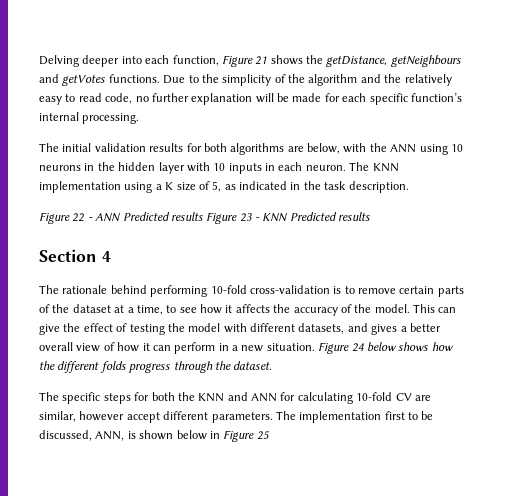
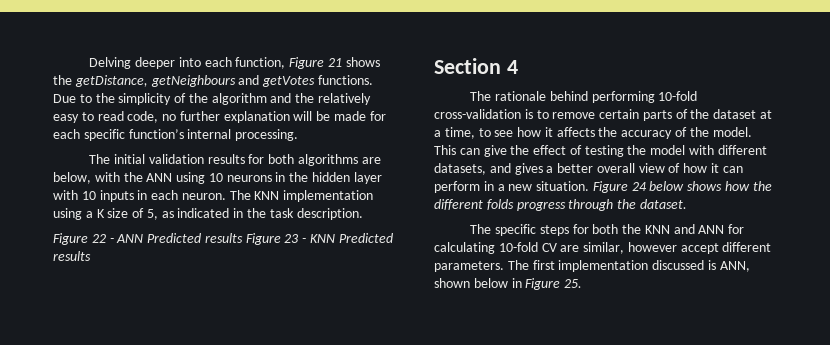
[299,411,434,423] [39,430,136,441] implementation first to be discussed, ANN, is -> [532,260,750,272] first implementation discussed is ANN,
[256,431,270,440] 25 -> [564,279,583,288] 25.

